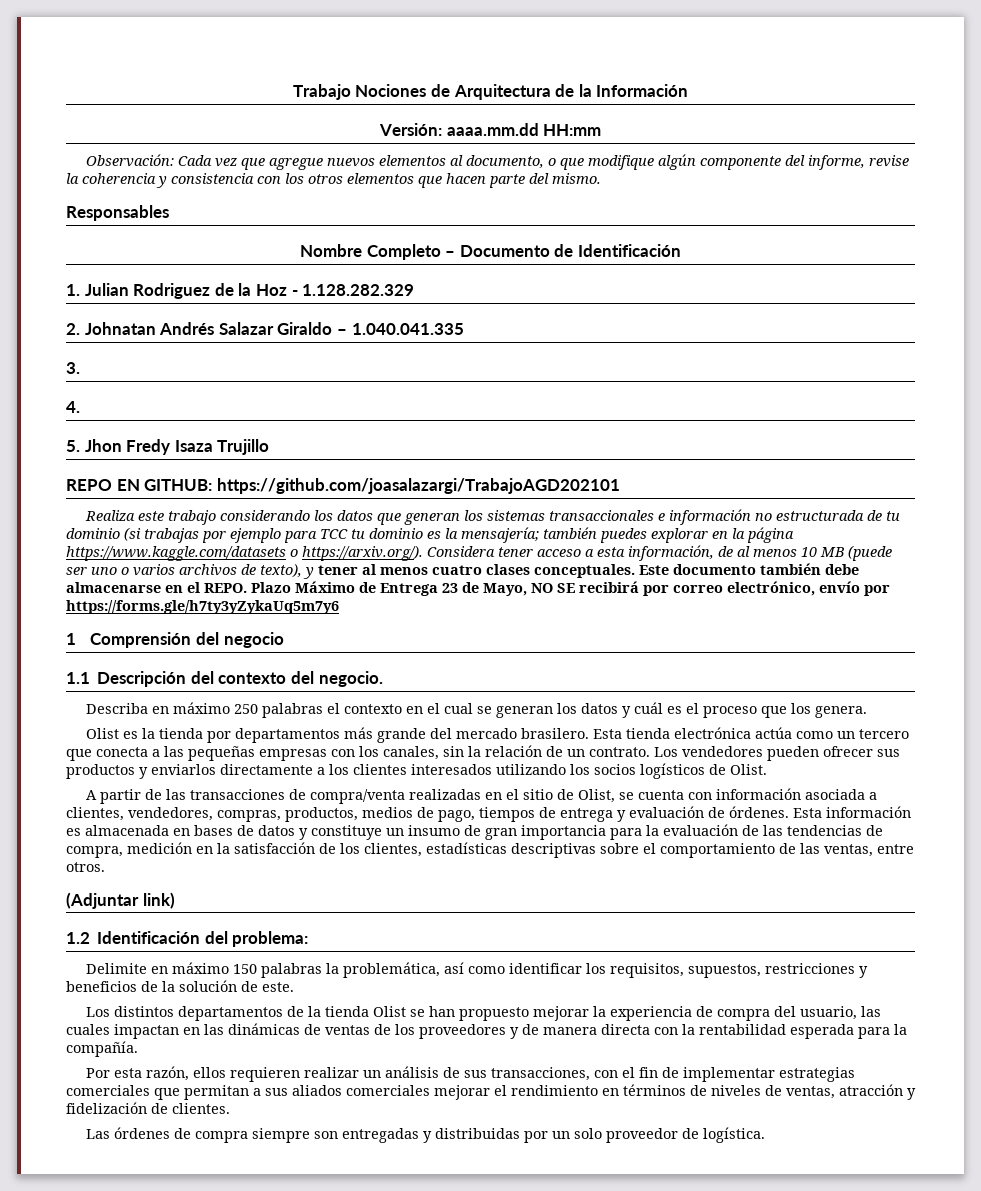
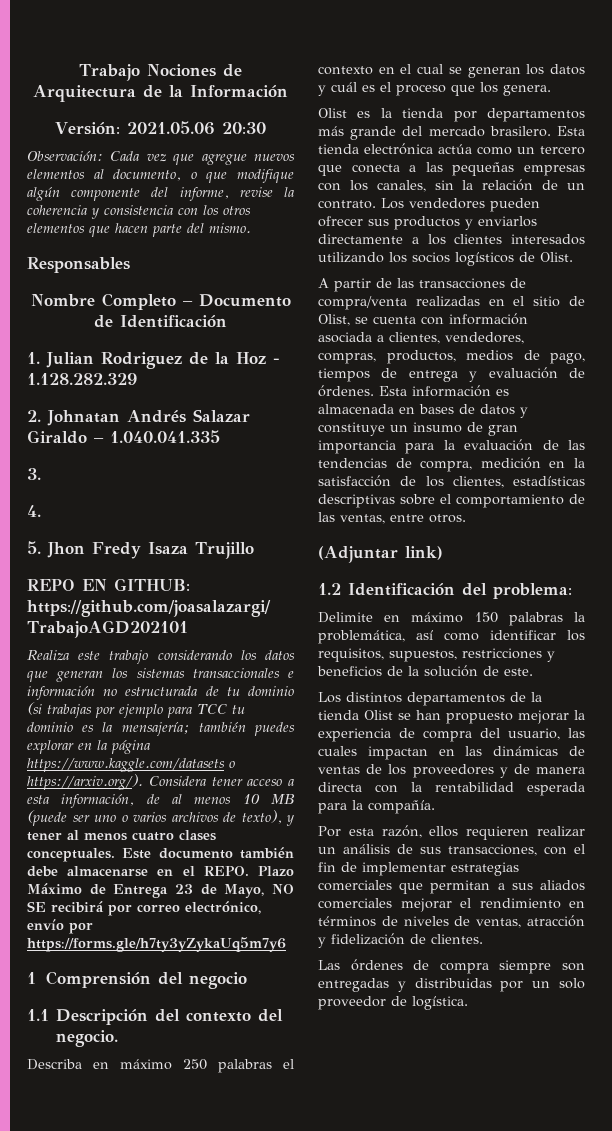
[446,123,602,136] aaaa.mm.dd HH:mm -> [126,121,266,135] 2021.05.06 20:30

